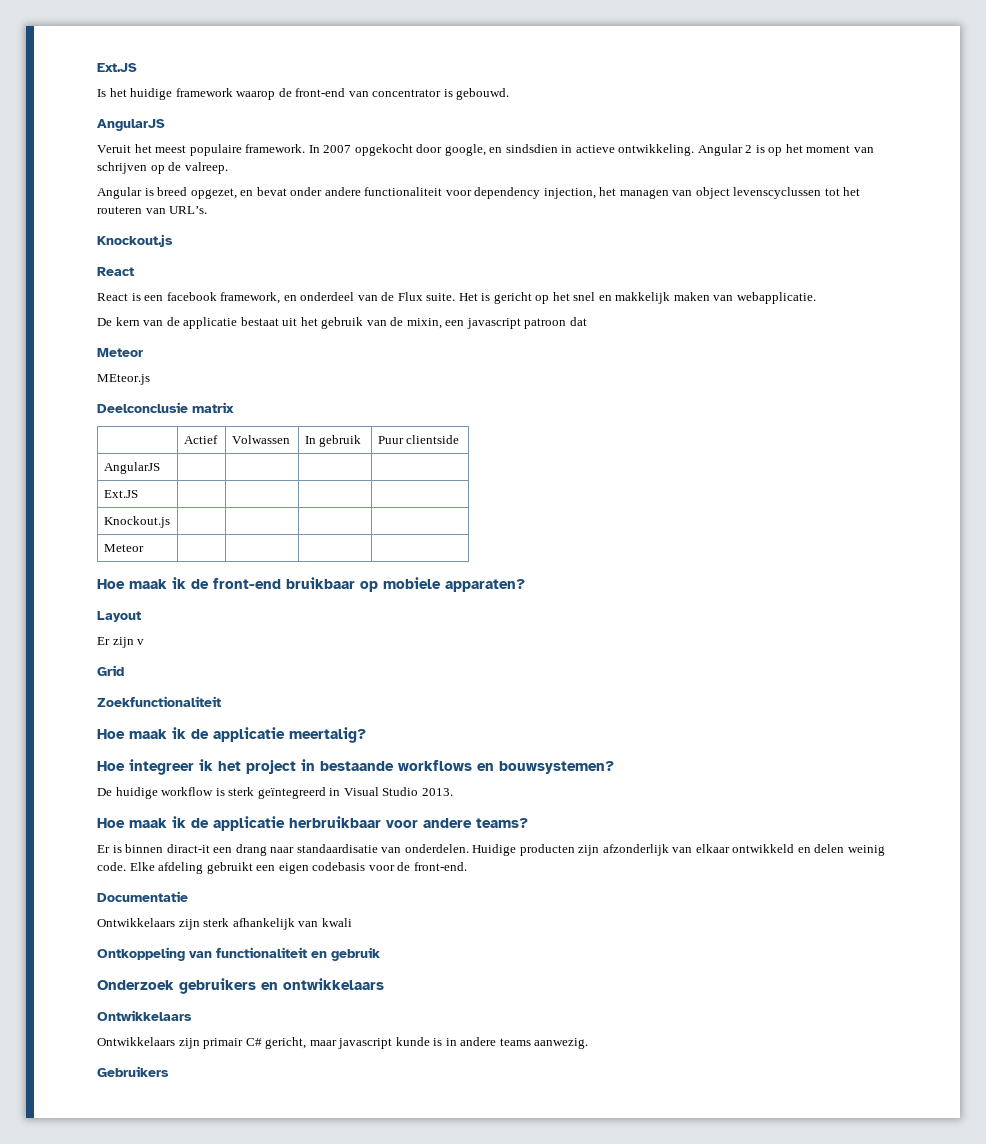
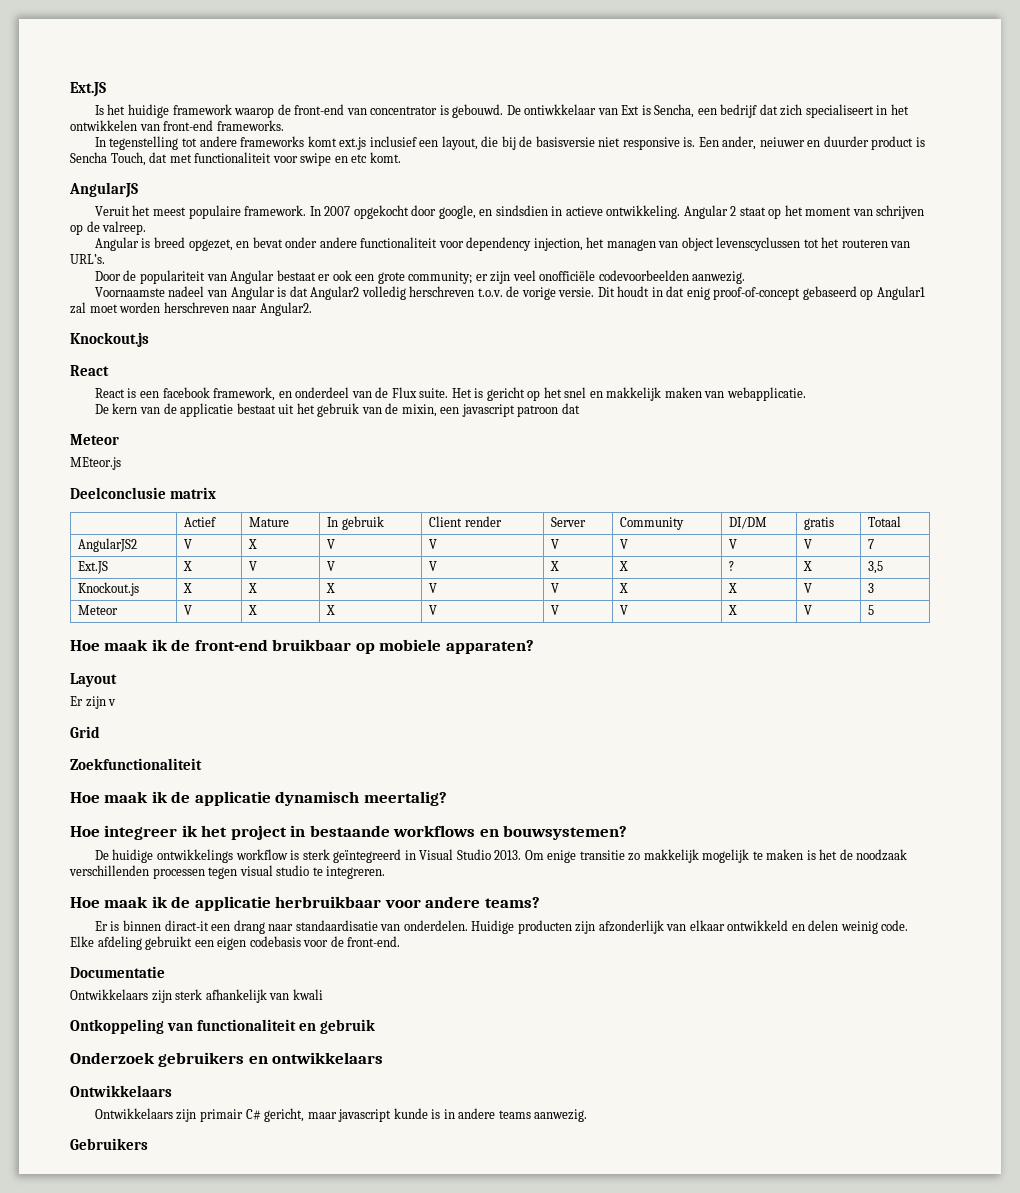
(510, 94) none -> [506,104,909,118] [70,120,284,131] [94,136,925,150] [70,152,401,166] De ontiwkkelaar van Ext is Sencha, een bedrijf dat zich specialiseert in het ontwikkelen van front-end frameworks. // In tegenstelling tot andere frameworks komt ext.js inclusief een layout, die bij de basisversie niet responsive is. Een ander, neiuwer en duurder product is Sencha Touch, dat met functionaliteit voor swipe en etc komt.
[755,145,765,153] is -> [739,207,766,216] staat
(208, 210) none -> [94,270,746,284] [94,286,925,300] [70,302,312,316] // Door de populariteit van Angular bestaat er ook een grote community; er zijn veel onofficiële codevoorbeelden aanwezig. // Voornaamste nadeel van Angular is dat Angular2 volledig herschreven t.o.v. de vorige versie. Dit houdt in dat enig proof-of-concept gebaseerd op Angular1 zal moet worden herschreven naar Angular2.
[231,435,290,444] Volwassen -> [249,517,290,527] Mature
[377,435,460,444] [103,462,160,474] [103,490,138,498] [103,516,170,528] [103,544,144,552] Puur clientside // AngularJS | | | | // Ext.JS | | | | // Knockout.js | | | | // Meteor | | | | -> [429,516,502,527] [551,517,587,527] [620,517,685,530] [729,517,768,529] [804,517,835,530] [868,516,902,527] [78,538,138,552] [184,539,193,549] [248,539,258,549] [327,539,336,549] [429,539,438,549] [551,539,560,549] [620,539,629,549] [729,539,738,549] [804,539,813,549] [868,539,875,549] [78,561,109,574] [183,561,193,571] [249,561,258,571] [327,561,336,571] [429,561,438,571] [550,561,560,571] [619,561,629,571] [729,561,735,571] [803,561,813,571] [868,561,884,574] [78,582,140,596] [183,583,193,593] [248,583,258,593] [326,583,336,593] [429,583,438,593] [551,583,560,593] [619,583,629,593] [728,583,738,593] [804,583,813,593] [868,583,875,593] [78,605,119,615] [184,605,193,615] [248,605,258,615] [326,605,336,615] [429,605,438,615] [551,605,560,615] [620,605,629,615] [728,605,738,615] [804,605,813,615] [868,605,875,615] Client render | Server | Community | DI/DM | gratis | Totaal // AngularJS2 | V | X | V | V | V | V | V | V | 7 // Ext.JS | X | V | V | V | X | X | ? | X | 3,5 // Knockout.js | X | X | X | V | V | X | X | V | 3 // Meteor | V | X | X | V | V | V | X | V | 5
(285, 734) none -> [275,791,360,806] dynamisch
(158, 793) none -> [156,849,233,863] ontwikkelings
(453, 792) none -> [524,849,908,863] [69,865,386,879] Om enige transitie zo makkelijk mogelijk te maken is het de noodzaak verschillenden processen tegen visual studio te integreren.

